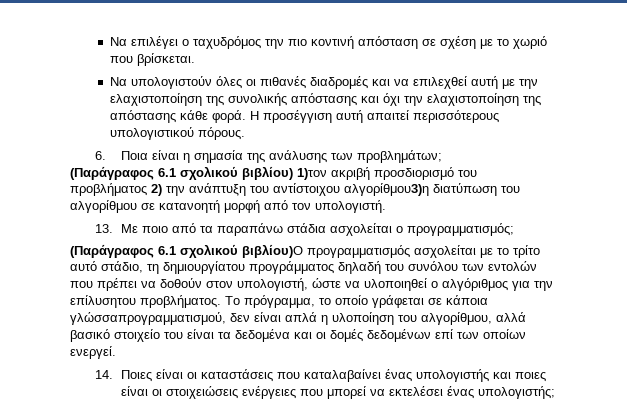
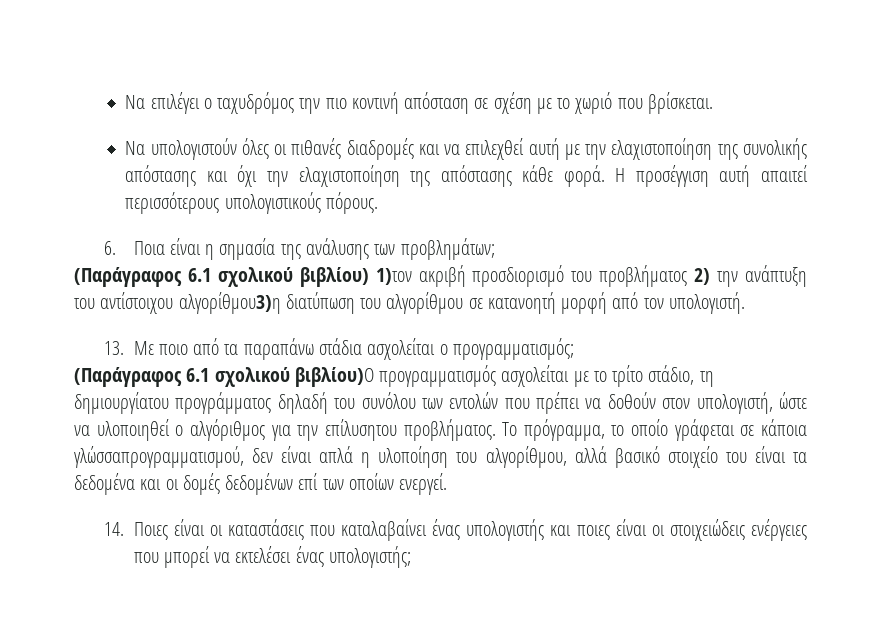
[109,127,194,140] υπολογιστικού -> [224,192,321,214] υπολογιστικούς
[70,261,97,271] αυτό -> (644, 376) none
[165,386,238,399] στοιχειώσεις -> [669,519,745,541] στοιχειώδεις

